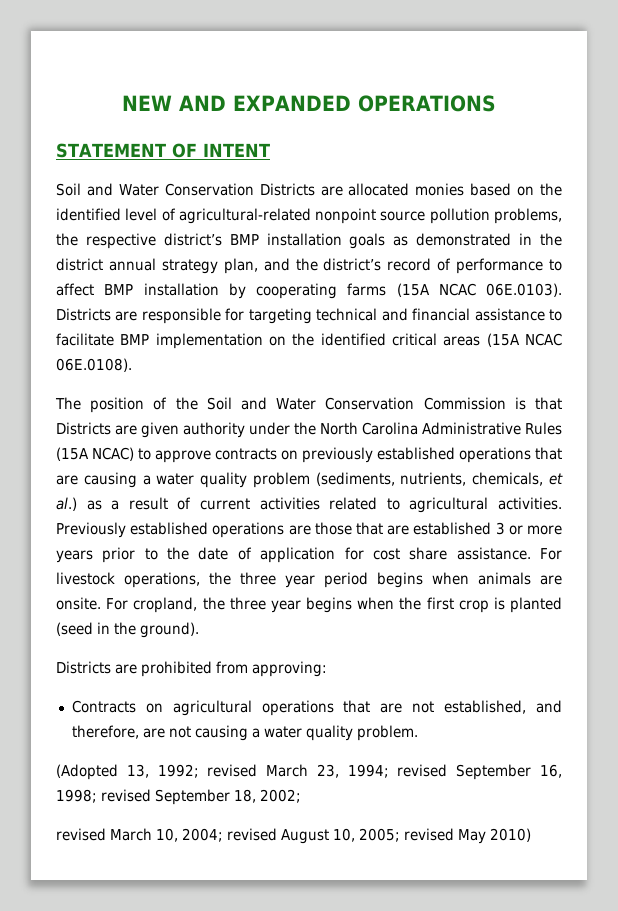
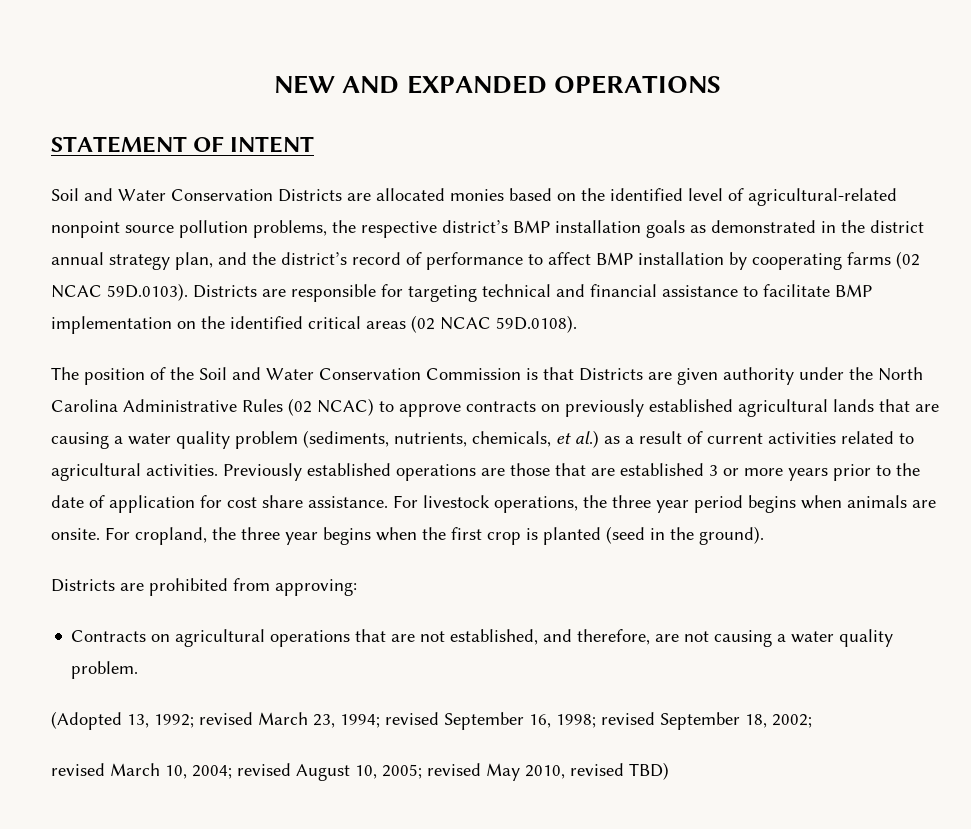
[396,283,562,297] (15A NCAC 06E.0103). -> [896,251,920,269] [51,283,188,301] (02 NCAC 59D.0103).
[486,333,562,347] [56,358,132,372] (15A NCAC 06E.0108). -> [411,315,577,333] (02 NCAC 59D.0108).
[56,447,89,461] (15A -> [288,398,312,416] (02
[459,447,531,463] operations -> [738,399,874,417] agricultural lands
[490,828,531,842] 2010) -> [525,762,669,780] 2010, revised TBD)

